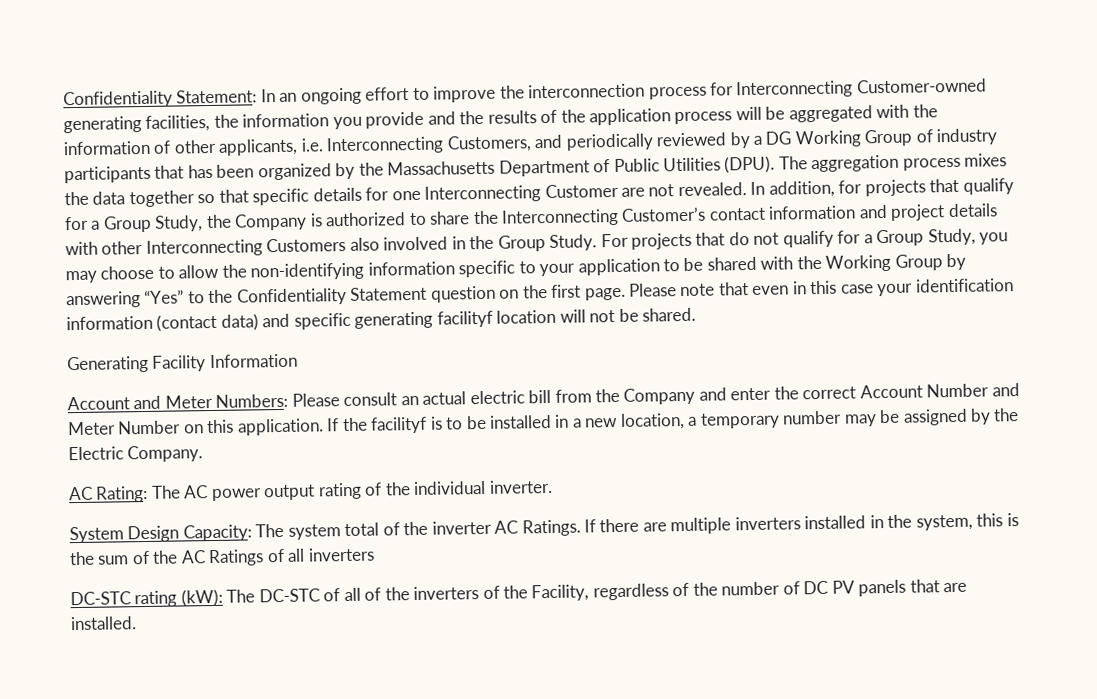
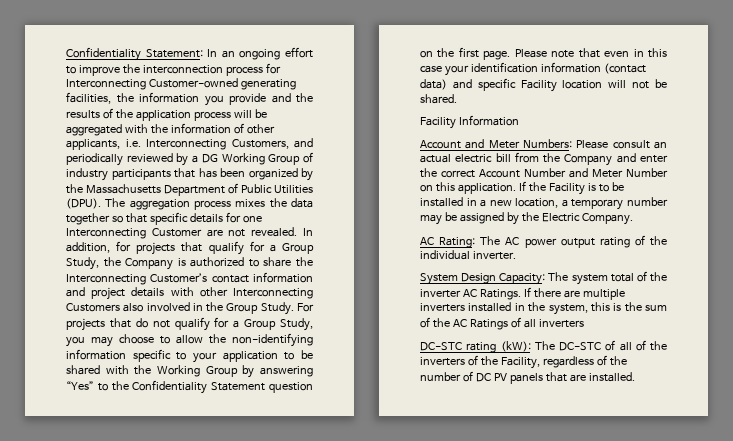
[354,310,493,329] generating facilityf -> [520,80,557,92] Facility
[67,355,149,374] Generating -> (457, 99) none
[370,416,428,434] facilityf -> [548,183,585,195] Facility

